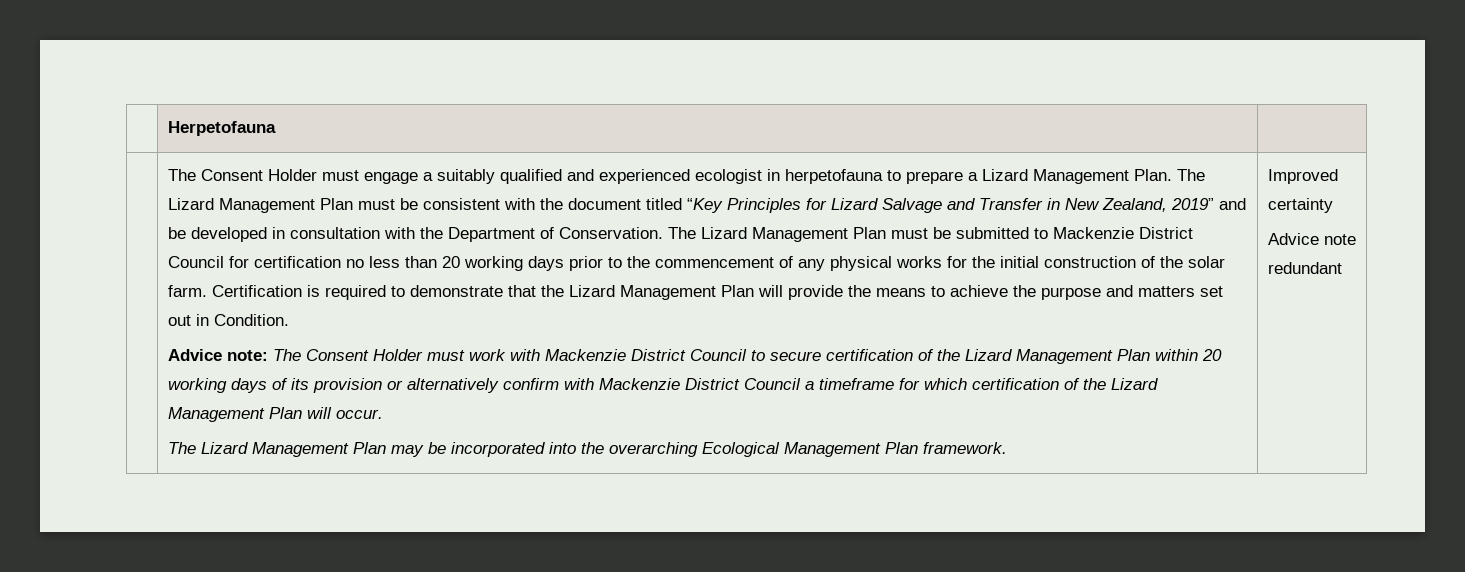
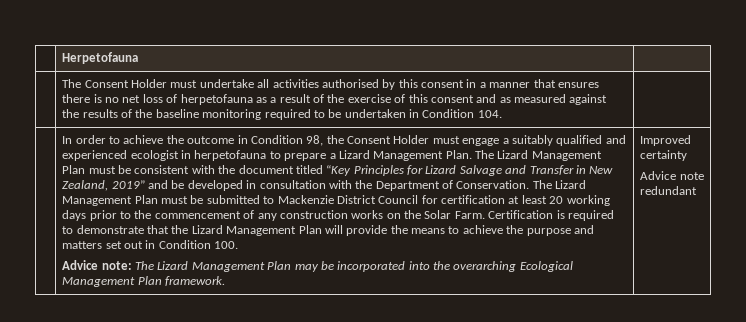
(359, 175) none -> [199,79,599,90] [62,94,608,105] [62,109,502,120] [62,135,460,146] undertake all activities authorised by this consent in a manner that ensures there is no net loss of herpetofauna as a result of the exercise of this consent and as measured against the results of the baseline monitoring required to be undertaken in Condition 104. | // | In order to achieve the outcome in Condition 98, the Consent Holder must
[345,256,437,268] no less than -> [508,195,547,204] at least
[829,256,1225,271] [167,285,207,297] physical works for the initial construction of the solar farm. -> [279,210,485,219] construction works on the Solar Farm.
[213,314,289,326] Condition. -> [158,240,239,249] Condition 100.
[305,349,1222,364] [167,378,1158,393] [167,407,383,422] [167,442,196,454] Consent Holder must work with Mackenzie District Council to secure certification of the Lizard Management Plan within 20 working days of its provision or alternatively confirm with Mackenzie District Council a timeframe for which certification of the Lizard Management Plan will occur. // The -> (155, 265) none

